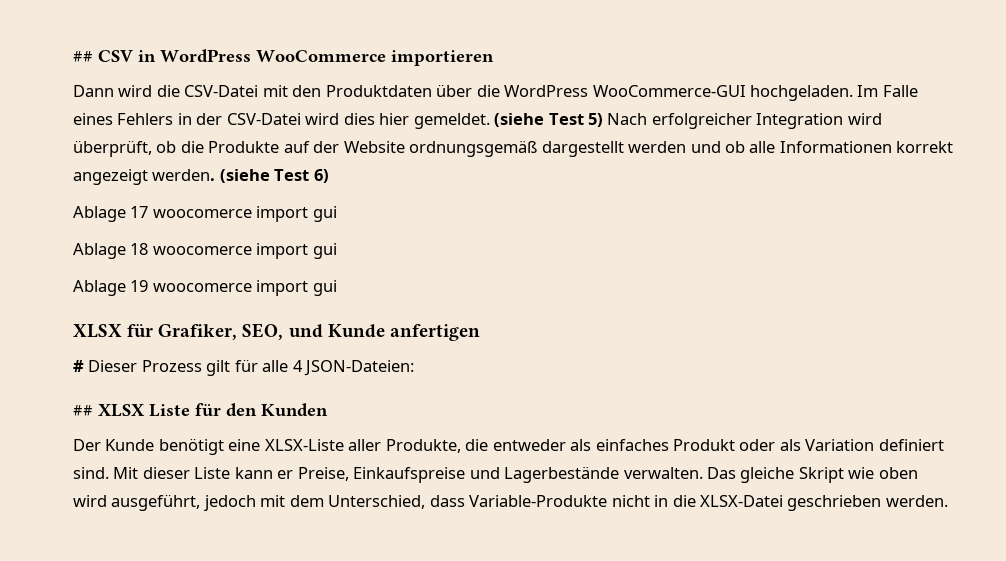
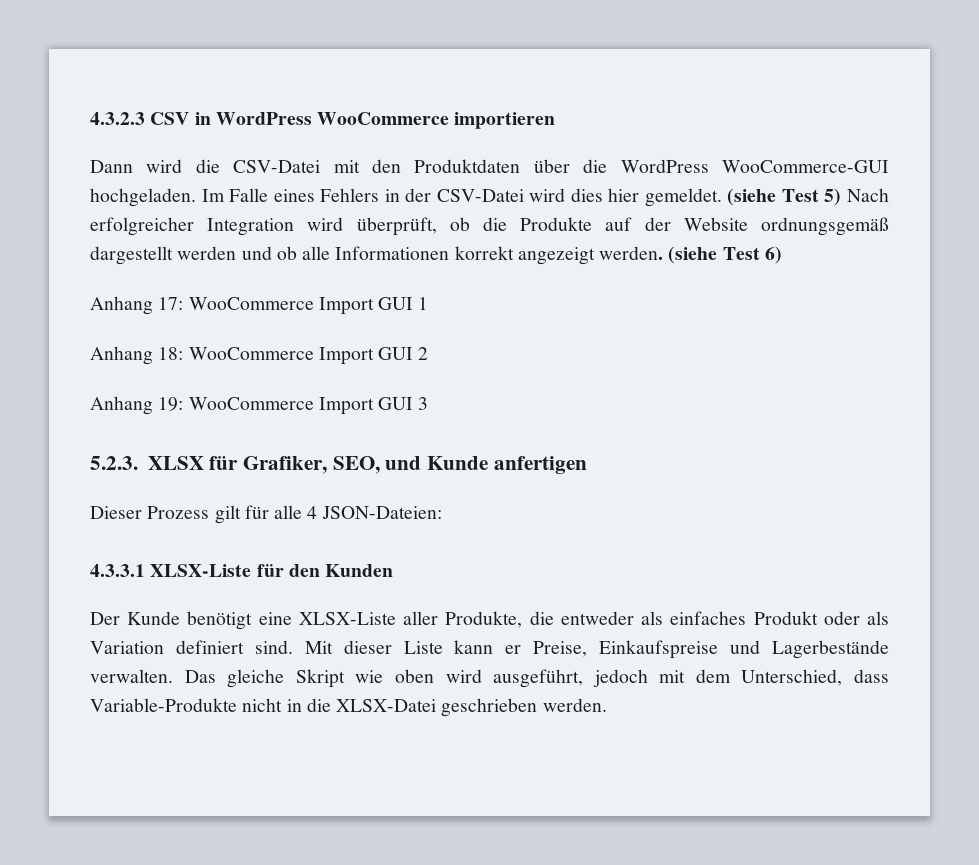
[73,51,93,62] ## -> [90,112,145,125] 4.3.2.3
[73,206,337,222] [73,243,337,259] [73,280,337,296] Ablage 17 woocomerce import gui // Ablage 18 woocomerce import gui // Ablage 19 woocomerce import gui // -> [90,296,429,315] [90,346,429,365] [90,396,429,415] [90,456,138,470] Anhang 17: WooCommerce Import GUI 1 // Anhang 18: WooCommerce Import GUI 2 // Anhang 19: WooCommerce Import GUI 3 // 5.2.3.
[73,360,84,372] # -> (587, 465) none
[73,404,190,417] ## XLSX Liste -> [90,564,252,577] 4.3.3.1 XLSX-Liste

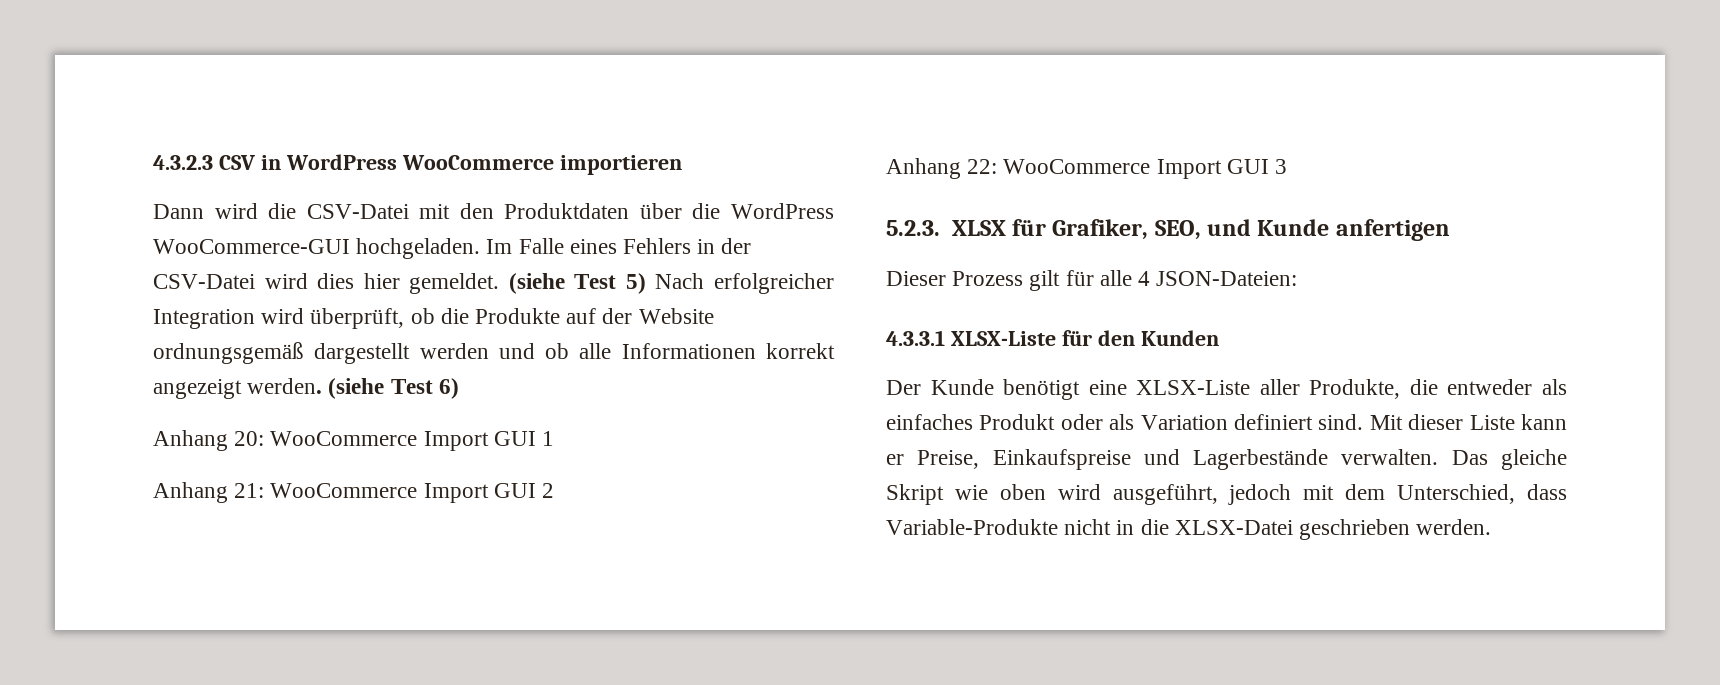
[158,297,184,310] 17: -> [234,431,265,446] 20:
[158,347,184,360] 18: -> [234,483,265,498] 21:
[158,397,184,411] 19: -> [967,159,998,174] 22:

